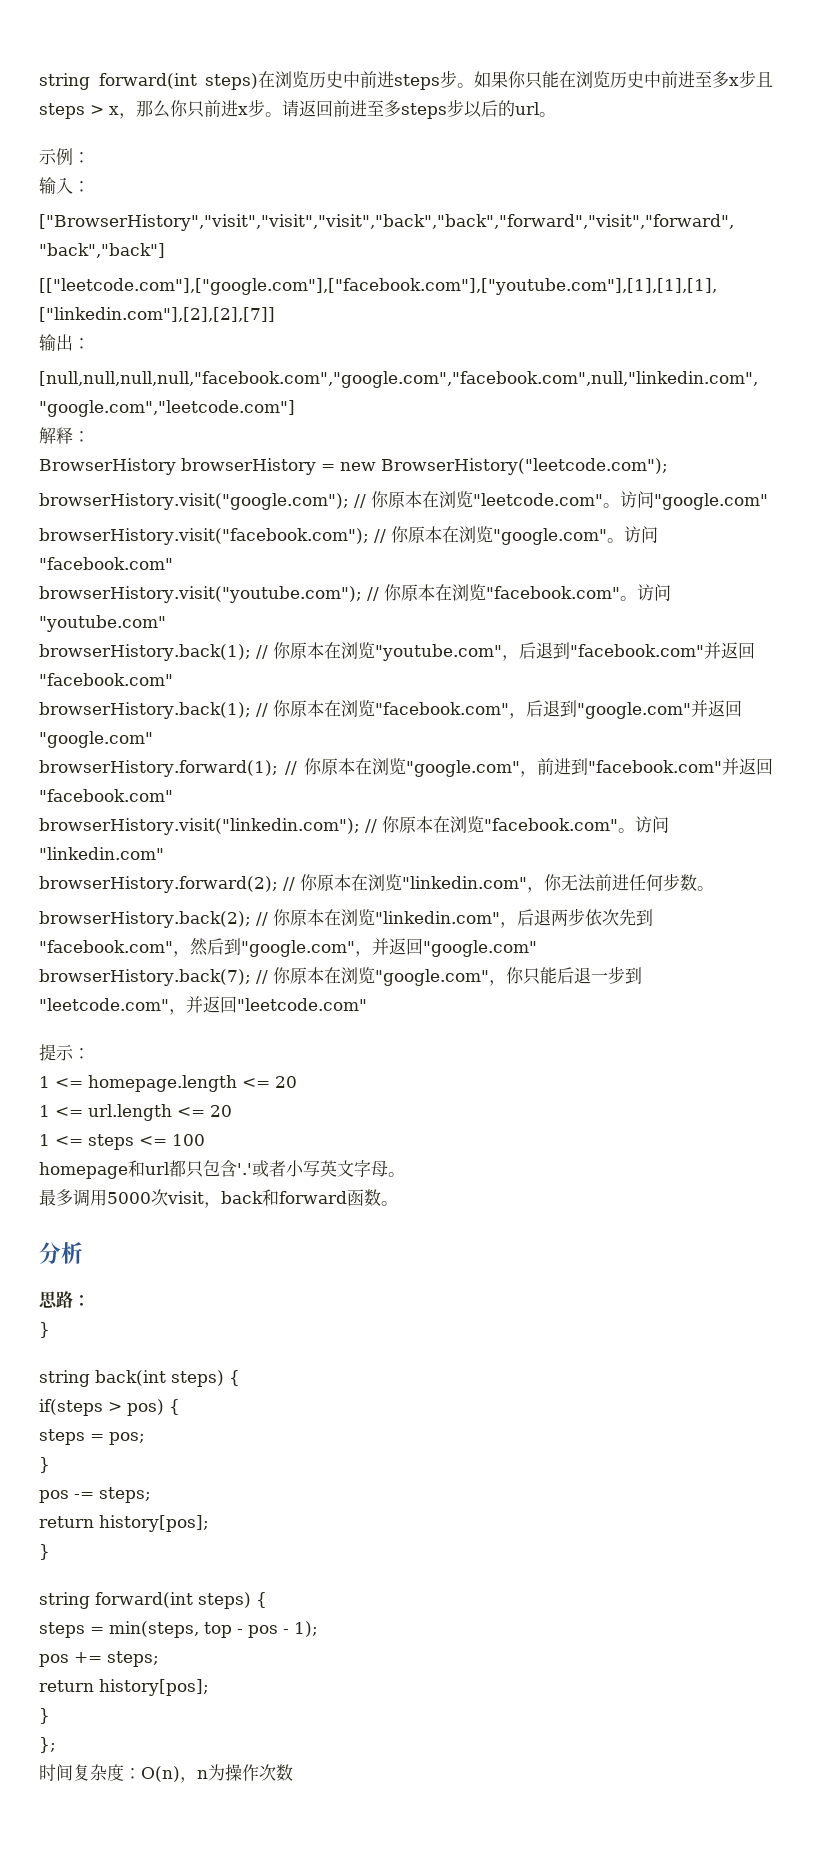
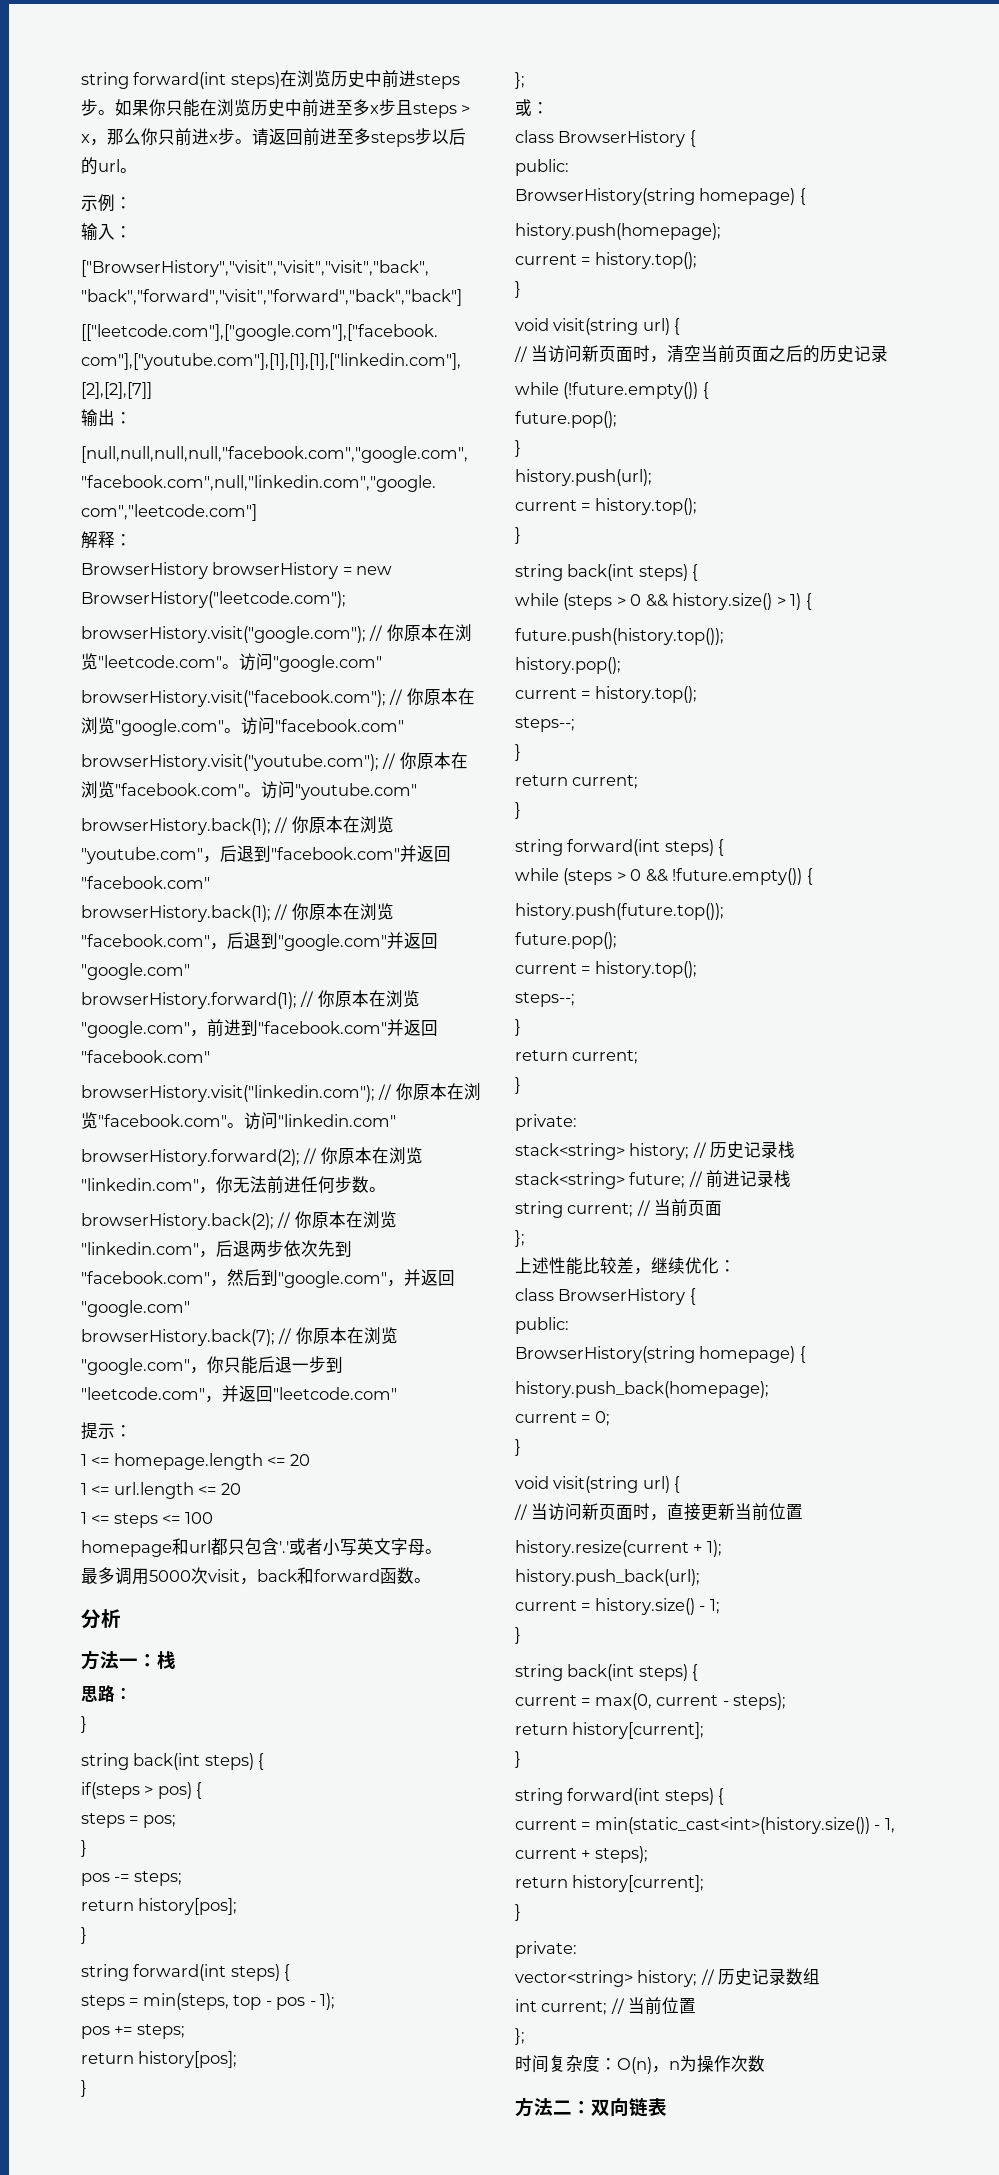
(83, 1253) none -> [81,1650,176,1670] // 方法一：栈
(56, 1745) none -> [515,99,549,116] [515,130,696,147] [515,159,569,176] [515,188,806,205] [515,223,721,240] [515,252,697,269] [515,281,521,298] [515,318,681,335] [514,345,889,363] [515,382,709,399] [515,411,617,428] [515,440,521,457] [515,469,652,486] [515,498,697,515] [515,527,521,544] [515,564,699,581] [515,593,812,610] [515,628,724,645] [515,657,621,674] [515,686,697,703] [515,717,575,732] [515,744,521,761] [515,775,639,789] [515,802,521,819] [515,839,725,856] [515,868,813,885] [515,903,724,920] [515,932,617,949] [515,961,697,978] [515,992,575,1007] [515,1019,521,1036] [515,1050,639,1064] [515,1077,521,1094] [515,1114,577,1131] [515,1141,796,1160] [515,1170,792,1189] [515,1199,723,1218] [515,1230,525,1247] [515,1257,736,1275] [515,1288,696,1305] [515,1317,569,1334] [515,1346,806,1363] [515,1381,769,1398] [515,1411,610,1426] [515,1439,521,1456] [515,1476,681,1493] [514,1503,804,1521] [515,1540,722,1557] [515,1569,700,1586] [515,1598,720,1615] [515,1627,521,1644] [515,1664,699,1681] [515,1693,787,1710] [515,1722,705,1739] [515,1751,521,1768] [515,1788,725,1805] [515,1817,895,1834] [515,1846,648,1863] [515,1875,705,1892] [515,1904,521,1921] [515,1941,577,1958] [515,1968,821,1987] [515,1997,697,2015] [515,2028,525,2045] // 或： // class BrowserHistory { // public: // BrowserHistory(string homepage) { // history.push(homepage); // current = history.top(); // } // void visit(string url) { // // 当访问新页面时，清空当前页面之后的历史记录 // while (!future.empty()) { // future.pop(); // } // history.push(url); // current = history.top(); // } // string back(int steps) { // while (steps > 0 && history.size() > 1) { // future.push(history.top()); // history.pop(); // current = history.top(); // steps--; // } // return current; // } // string forward(int steps) { // while (steps > 0 && !future.empty()) { // history.push(future.top()); // future.pop(); // current = history.top(); // steps--; // } // return current; // } // private: // stack<string> history; // 历史记录栈 // stack<string> future; // 前进记录栈 // string current; // 当前页面 // }; // 上述性能比较差，继续优化： // class BrowserHistory { // public: // BrowserHistory(string homepage) { // history.push_back(homepage); // current = 0; // } // void visit(string url) { // // 当访问新页面时，直接更新当前位置 // history.resize(current + 1); // history.push_back(url); // current = history.size() - 1; // } // string back(int steps) { // current = max(0, current - steps); // return history[current]; // } // string forward(int steps) { // current = min(static_cast<int>(history.size()) - 1, current + steps); // return history[current]; // } // private: // vector<string> history; // 历史记录数组 // int current; // 当前位置 // };
(293, 1772) none -> [515,2097,667,2117] // 方法二：双向链表

